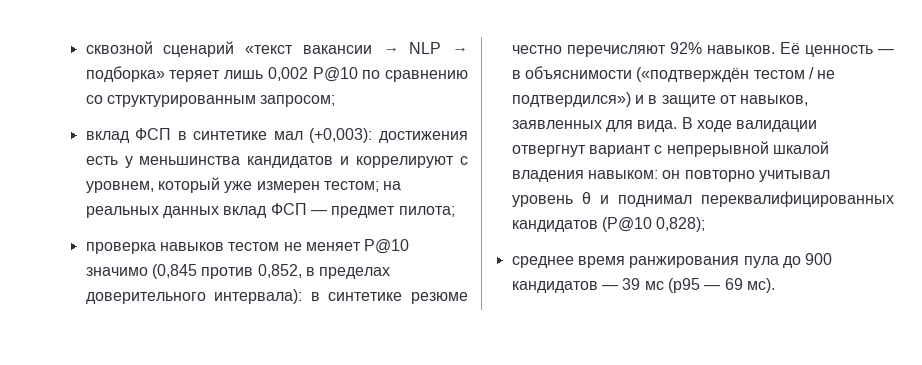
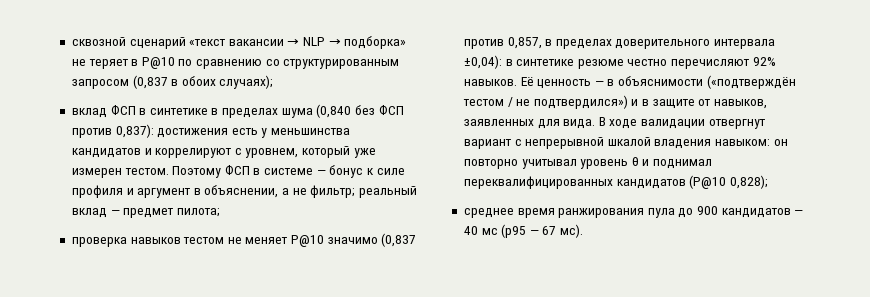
[169,67,308,82] теряет лишь 0,002 -> [71,59,139,69] не теряет в
[260,95,336,107] запросом; -> [71,75,274,89] запросом (0,837 в обоих случаях);
[273,128,373,143] мал (+0,003): -> [211,104,404,118] [71,124,154,138] в пределах шума (0,840 без ФСП против 0,837):
[323,181,402,192] [85,203,307,218] тестом; на реальных данных вклад ФСП -> [124,165,405,178] [71,185,418,198] [71,208,107,218] тестом. Поэтому ФСП в системе — бонус к силе профиля и аргумент в объяснении, а не фильтр; реальный вклад
[151,264,302,279] (0,845 против 0,852, -> [381,233,417,247] [463,37,542,49] (0,837 против 0,857,
[214,289,303,304] интервала): -> [714,39,776,49] [463,55,502,69] интервала ±0,04):
[622,278,641,290] 39 -> [463,226,478,235] 40
[724,278,743,290] 69 -> [542,226,557,235] 67

